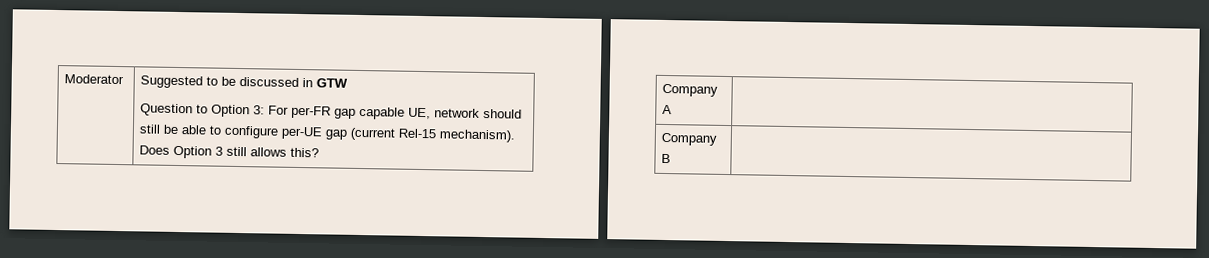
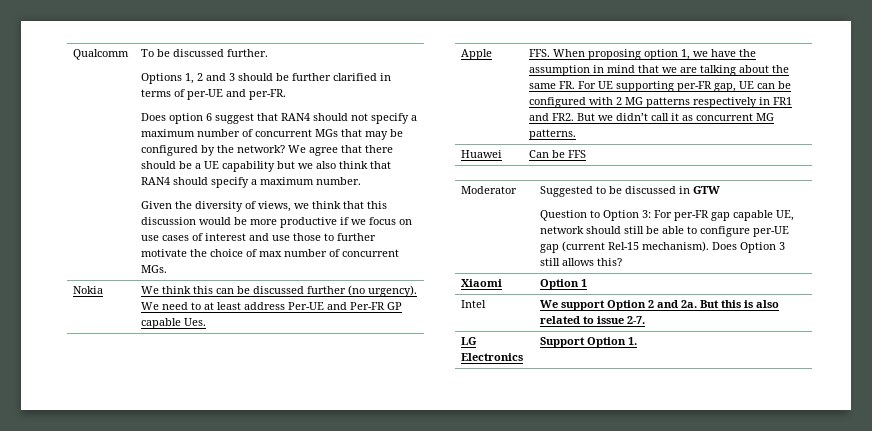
(64, 79) none -> [73,49,130,60] [141,49,269,57] [141,73,392,84] [141,89,287,100] [141,113,418,124] [141,129,404,140] [141,145,394,156] [141,161,392,172] [141,177,362,188] [141,201,388,212] [141,217,413,228] [141,233,377,241] [141,249,400,257] [141,265,168,273] [73,286,104,294] [141,285,418,297] [141,302,403,310] [141,318,207,329] [461,49,493,60] [529,49,757,60] [529,65,790,76] [529,81,792,92] [529,97,793,108] [529,113,775,121] [529,129,577,140] [461,150,503,158] [529,150,587,158] Qualcomm | To be discussed further. // Options 1, 2 and 3 should be further clarified in terms of per-UE and per-FR. // Does option 6 suggest that RAN4 should not specify a maximum number of concurrent MGs that may be configured by the network? We agree that there should be a UE capability but we also think that RAN4 should specify a maximum number. // Given the diversity of views, we think that this discussion would be more productive if we focus on use cases of interest and use those to further motivate the choice of max number of concurrent MGs. // Nokia | We think this can be discussed further (no urgency). We need to at least address Per-UE and Per-FR GP capable Ues. // Apple | FFS. When proposing option 1, we have the assumption in mind that we are talking about the same FR. For UE supporting per-FR gap, UE can be configured with 2 MG patterns respectively in FR1 and FR2. But we didn’t call it as concurrent MG patterns. // Huawei | Can be FFS //
[662,83,719,97] [662,104,673,115] [661,132,718,146] [661,153,672,164] Company A | // Company B | -> [461,279,503,287] [540,279,588,290] [461,300,487,308] [540,300,780,311] [540,316,646,324] [461,337,478,345] [461,353,524,361] [540,337,638,348] Xiaomi | Option 1 // Intel | We support Option 2 and 2a. But this is also related to issue 2-7. // LG Electronics | Support Option 1.

